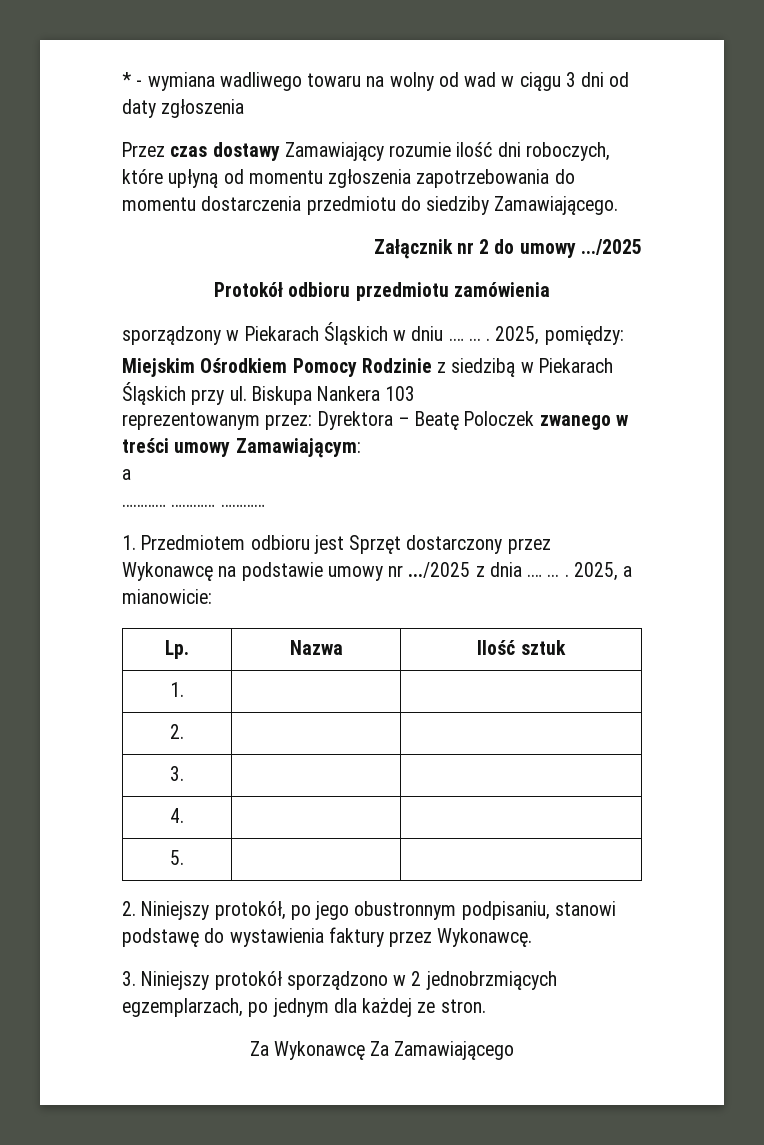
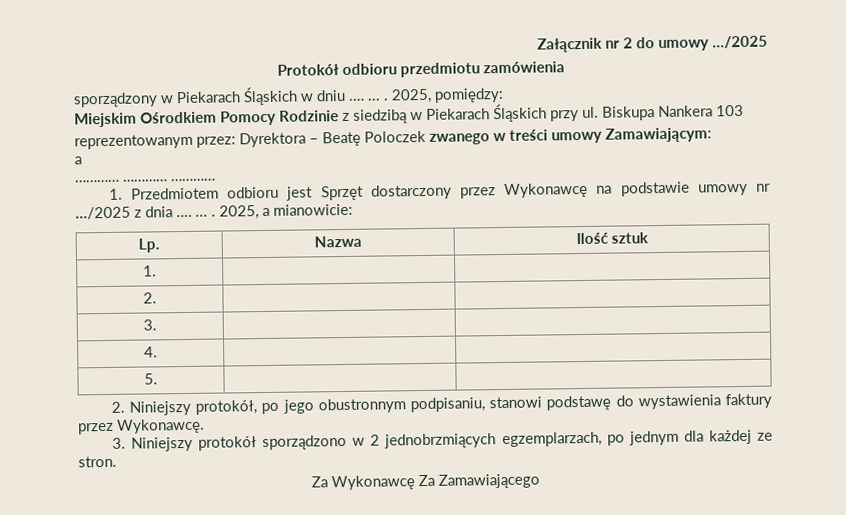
[122,72,630,91] [122,99,245,118] [122,142,610,161] [122,169,575,188] [122,196,619,215] * - wymiana wadliwego towaru na wolny od wad w ciągu 3 dni od daty zgłoszenia // Przez czas dostawy Zamawiający rozumie ilość dni roboczych, które upłyną od momentu zgłoszenia zapotrzebowania do momentu dostarczenia przedmiotu do siedziby Zamawiającego. // -> (537, 45) none

